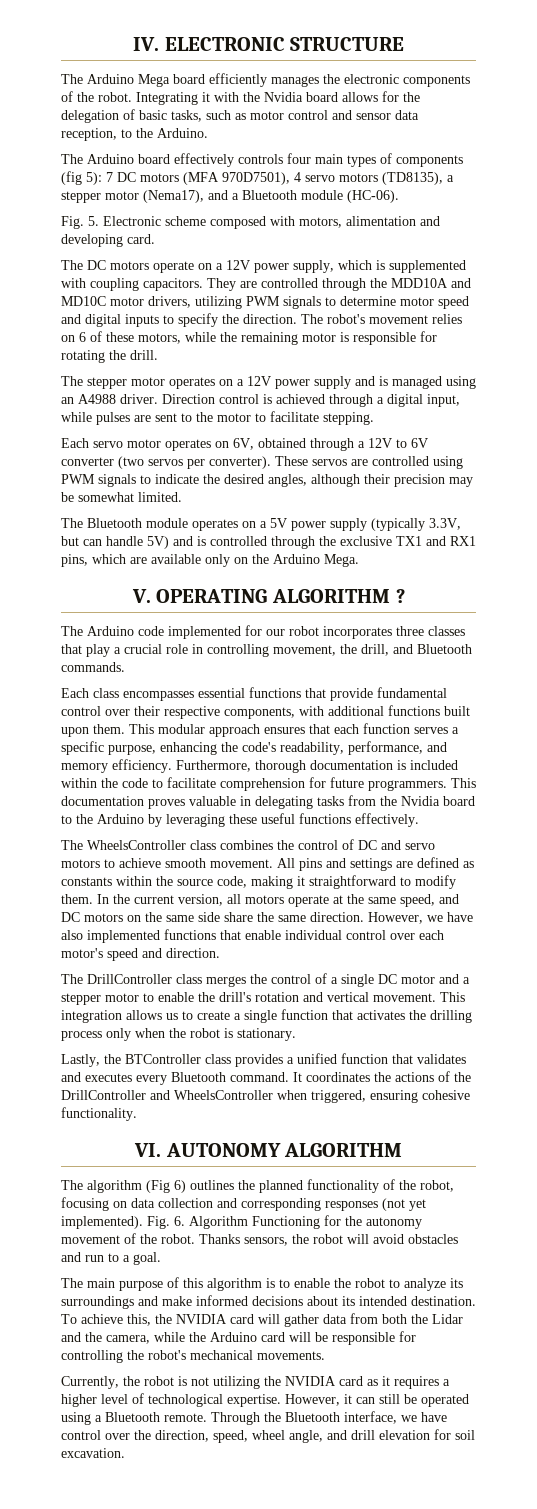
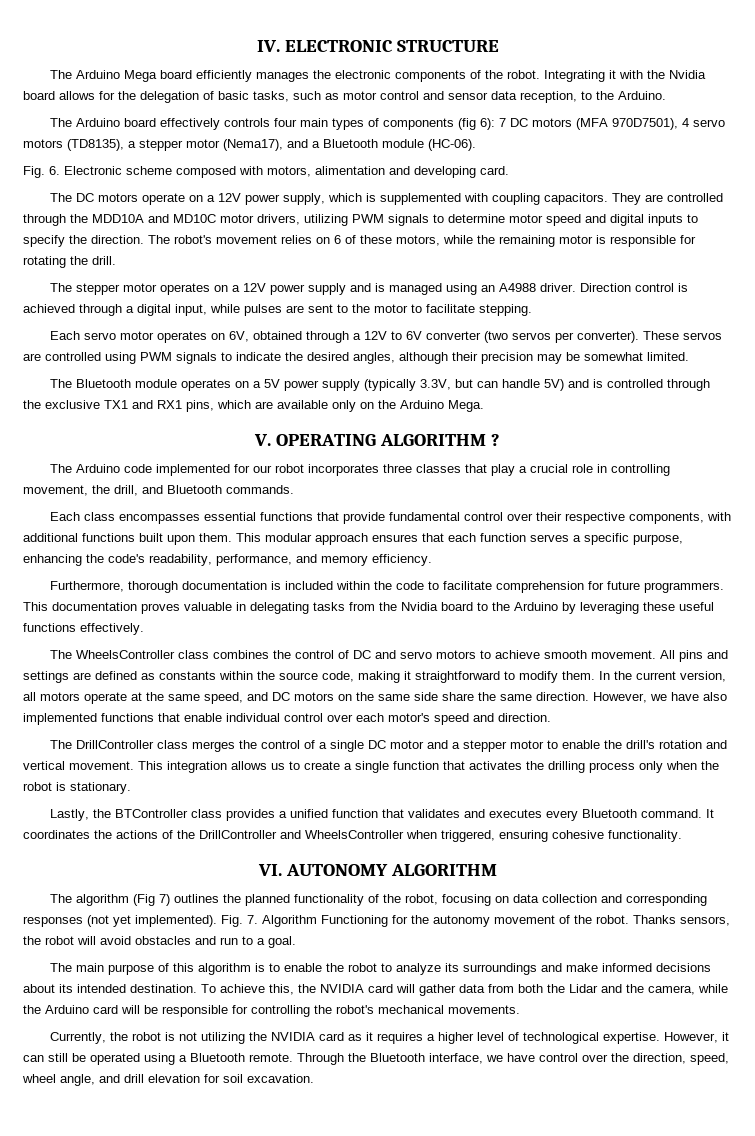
[86,172,102,185] 5): -> [480,118,496,130] 6):
[88,216,99,226] 5. -> [49,166,60,175] 6.
(172, 766) none -> (432, 560) //
[174,1180,186,1193] 6) -> [159,894,171,906] 7)
[174,1216,185,1226] 6. -> [247,915,258,924] 7.

